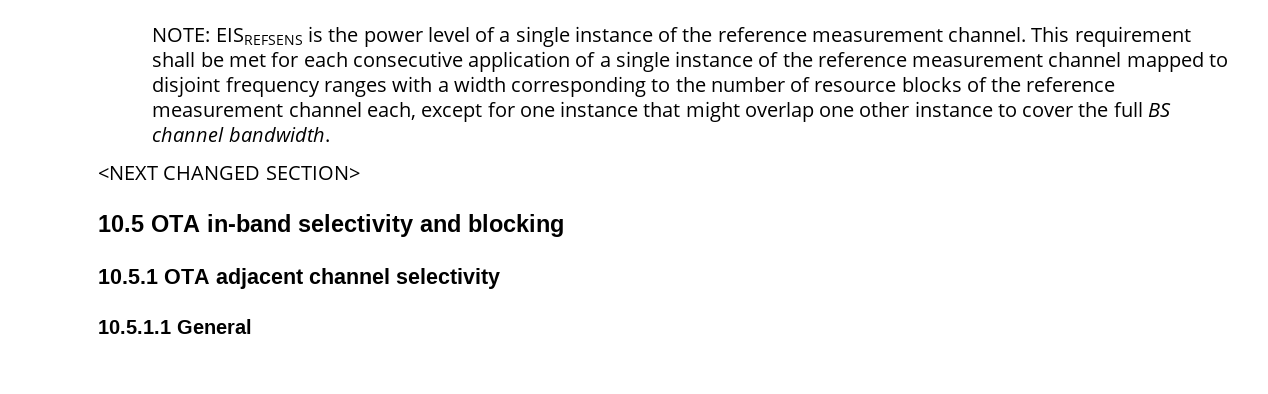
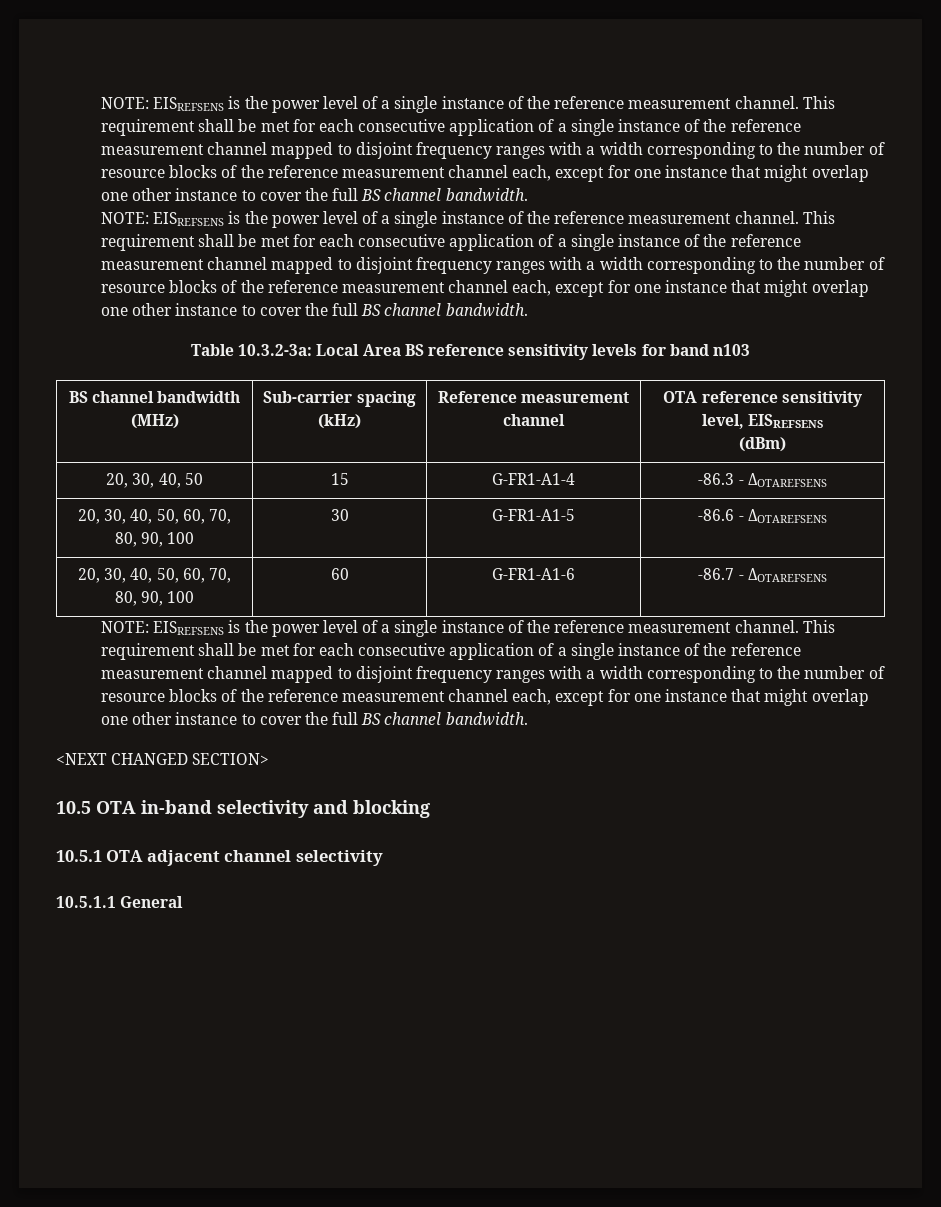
(330, 134) none -> [100,211,835,228] [100,234,801,251] [100,257,885,274] [100,280,869,297] [100,303,528,317] [191,344,750,360] [68,391,241,403] [130,414,179,429] [263,391,416,407] [318,414,361,429] [437,391,630,403] [503,414,565,426] [663,391,862,407] [701,414,824,429] [739,437,786,452] [106,473,203,488] [330,473,349,485] [492,473,575,485] [698,473,827,487] [78,509,231,524] [114,532,195,547] [330,509,349,521] [492,509,575,521] [698,509,827,523] [78,568,231,583] [114,591,195,606] [330,568,349,580] [492,568,575,580] [698,568,827,582] [100,620,835,637] [100,643,801,660] [100,666,885,683] [100,689,869,706] [100,712,528,726] // NOTE: EISREFSENS is the power level of a single instance of the reference measurement channel. This requirement shall be met for each consecutive application of a single instance of the reference measurement channel mapped to disjoint frequency ranges with a width corresponding to the number of resource blocks of the reference measurement channel each, except for one instance that might overlap one other instance to cover the full BS channel bandwidth. // Table 10.3.2-3a: Local Area BS reference sensitivity levels for band n103 // BS channel bandwidth (MHz) | Sub-carrier spacing (kHz) | Reference measurement channel | OTA reference sensitivity level, EISREFSENS // (dBm) // 20, 30, 40, 50 | 15 | G-FR1-A1-4 | -86.3 - ΔOTAREFSENS // 20, 30, 40, 50, 60, 70, 80, 90, 100 | 30 | G-FR1-A1-5 | -86.6 - ΔOTAREFSENS // 20, 30, 40, 50, 60, 70, 80, 90, 100 | 60 | G-FR1-A1-6 | -86.7 - ΔOTAREFSENS // NOTE: EISREFSENS is the power level of a single instance of the reference measurement channel. This requirement shall be met for each consecutive application of a single instance of the reference measurement channel mapped to disjoint frequency ranges with a width corresponding to the number of resource blocks of the reference measurement channel each, except for one instance that might overlap one other instance to cover the full BS channel bandwidth.

